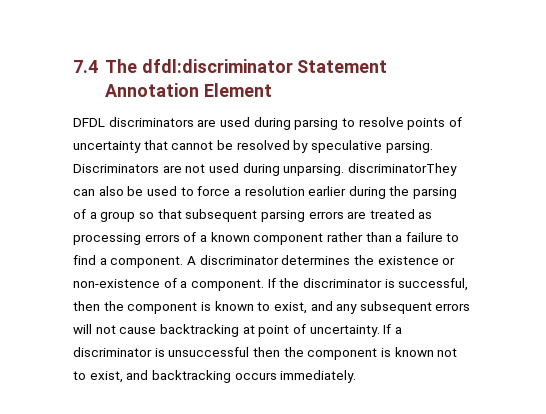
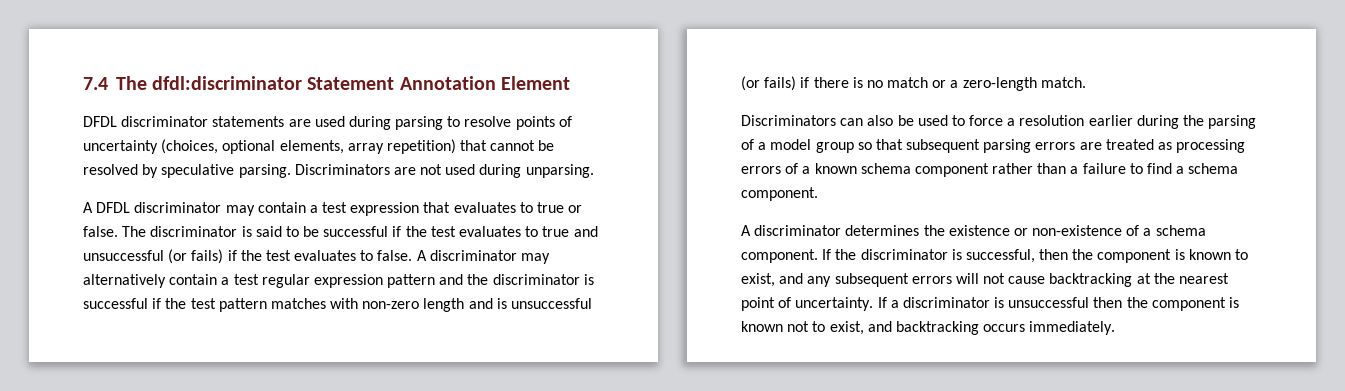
[108,117,194,127] discriminators -> [121,116,285,127] discriminator statements
(141, 147) none -> [161,139,456,154] (choices, optional elements, array repetition)
[347,163,457,176] discriminatorThey -> [83,202,583,216] [83,226,598,237] [83,249,551,264] [83,274,594,288] [83,298,593,312] [741,76,1086,91] [741,115,836,126] // A DFDL discriminator may contain a test expression that evaluates to true or false. The discriminator is said to be successful if the test evaluates to true and unsuccessful (or fails) if the test evaluates to false. A discriminator may alternatively contain a test regular expression pattern and the discriminator is successful if the test pattern matches with non-zero length and is unsuccessful (or fails) if there is no match or a zero-length match. // Discriminators
(97, 215) none -> [770,139,812,150] model
(250, 237) none -> [860,163,911,174] schema
[110,256,184,268] component. -> [1188,163,1239,174] [741,187,818,201] schema component. //
(188, 284) none -> [1155,225,1206,236] schema
(255, 329) none -> [1153,273,1230,284] the nearest

